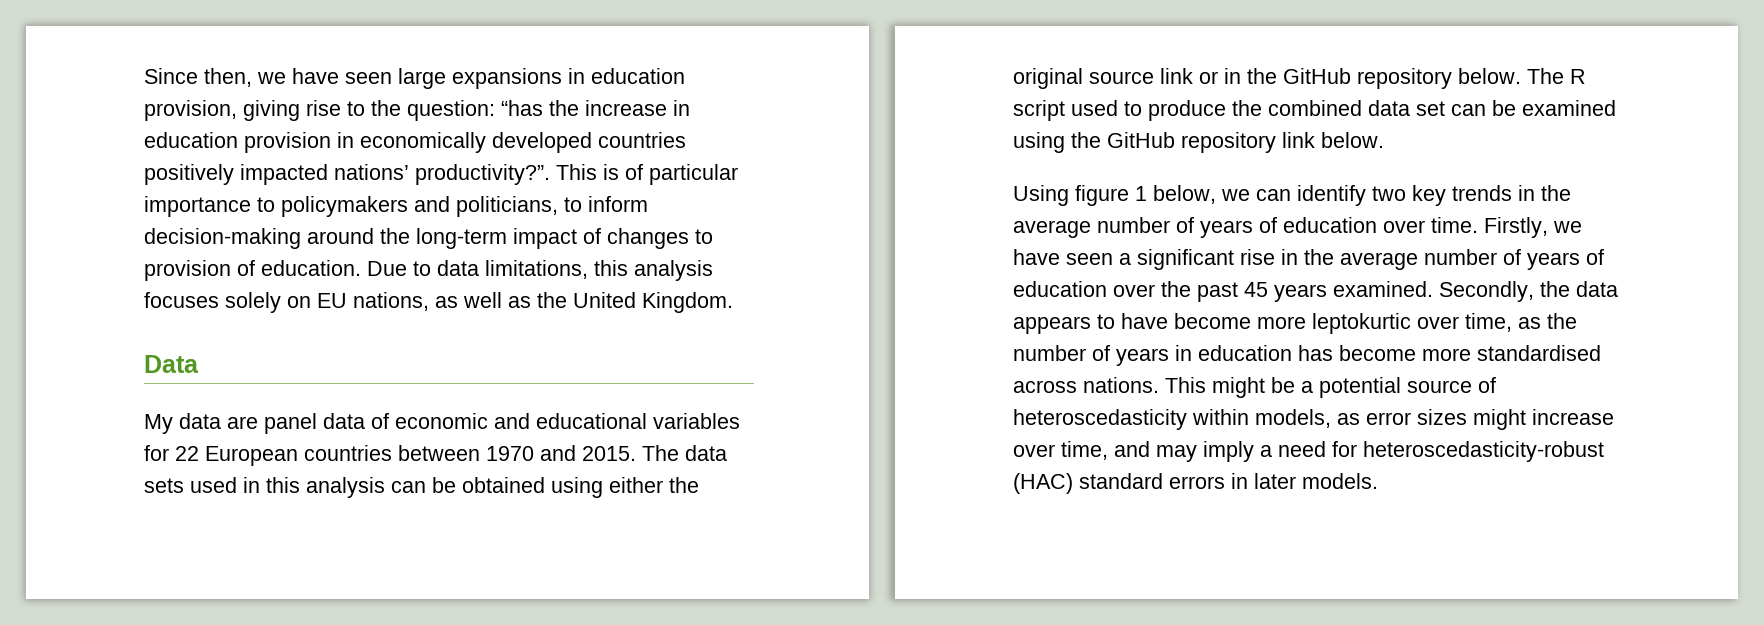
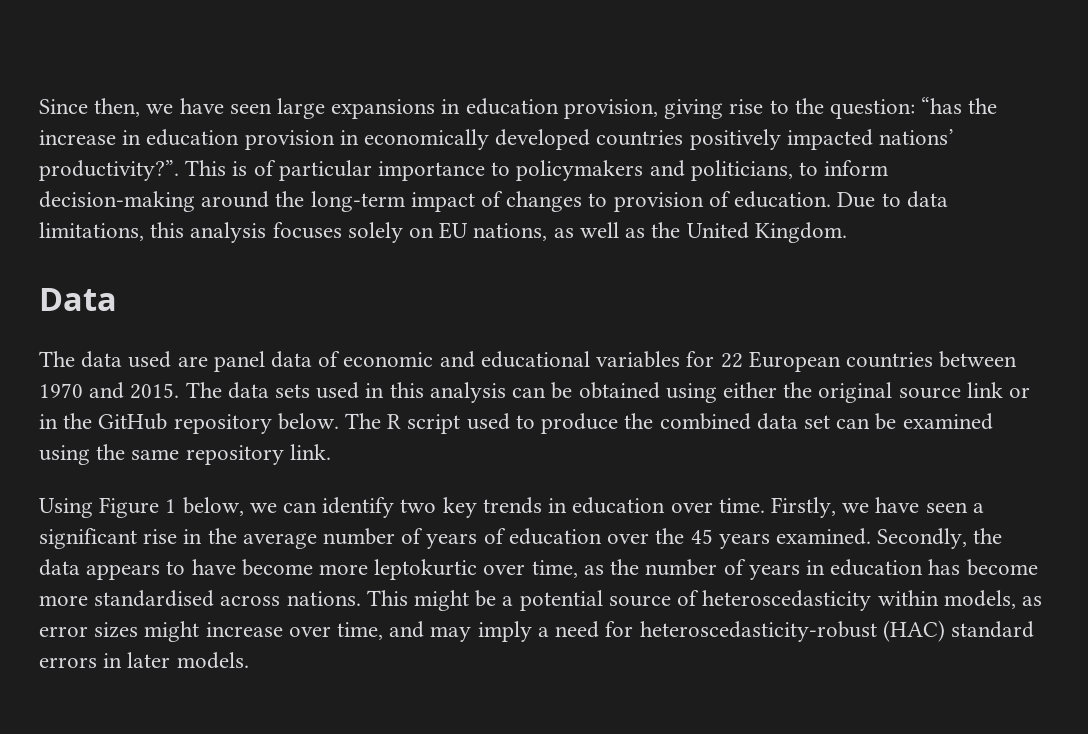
[144,413,221,434] My data -> [39,351,172,368] The data used
[1107,132,1384,153] GitHub repository link below. -> [131,444,331,465] same repository link.
[1075,185,1129,206] figure -> [99,497,160,518] Figure
[1541,185,1571,201] [1013,217,1277,238] the average number of years of -> (568, 505) none
[1197,282,1238,302] past -> (685, 536) none

